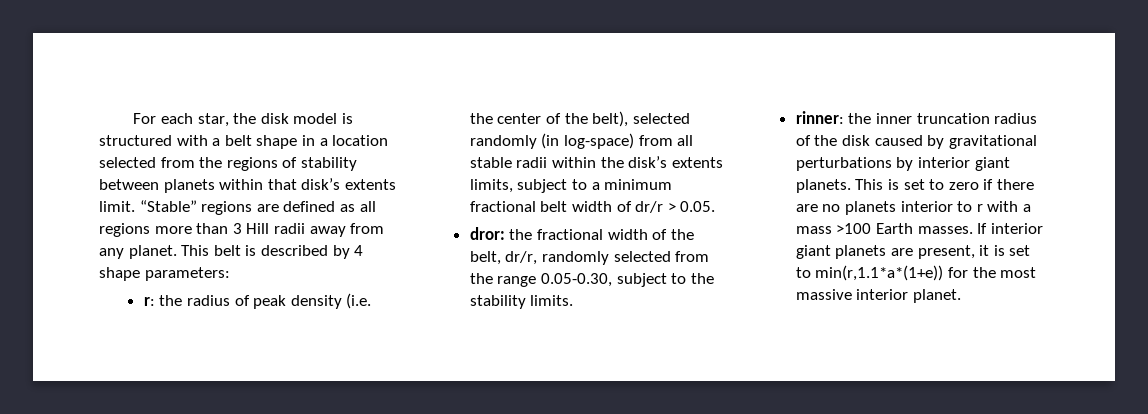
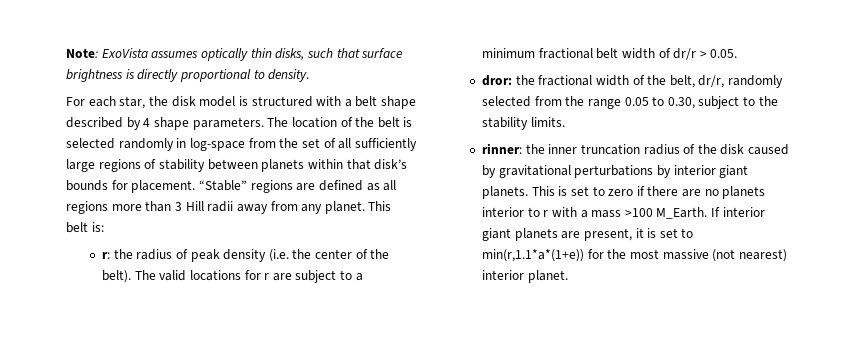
(133, 118) none -> [66,48,404,61] [66,69,310,82] Note: ExoVista assumes optically thin disks, such that surface brightness is directly proportional to density. //
[301,135,389,146] [99,157,223,168] in a location selected from the -> [66,117,413,130] [66,138,417,151] [66,159,95,172] described by 4 shape parameters. The location of the belt is selected randomly in log-space from the set of all sufficiently large
[344,179,396,190] [99,201,135,212] extents limit. -> [66,180,196,193] bounds for placement.
[245,245,364,259] [99,267,230,281] is described by 4 shape parameters: -> [91,222,104,232] is:
[592,111,690,127] [469,133,694,149] [469,156,723,168] [469,179,513,193] belt), selected randomly (in log-space) from all stable radii within the disk’s extents limits, -> [101,270,292,283] belt). The valid locations for r are
[540,273,612,287] 0.05-0.30, -> [624,96,695,109] 0.05 to 0.30,
[875,223,973,234] Earth masses. -> [656,207,708,219] M_Earth.
(852, 294) none -> [712,249,787,262] (not nearest)

